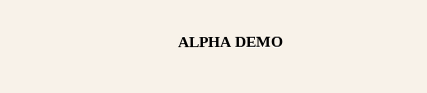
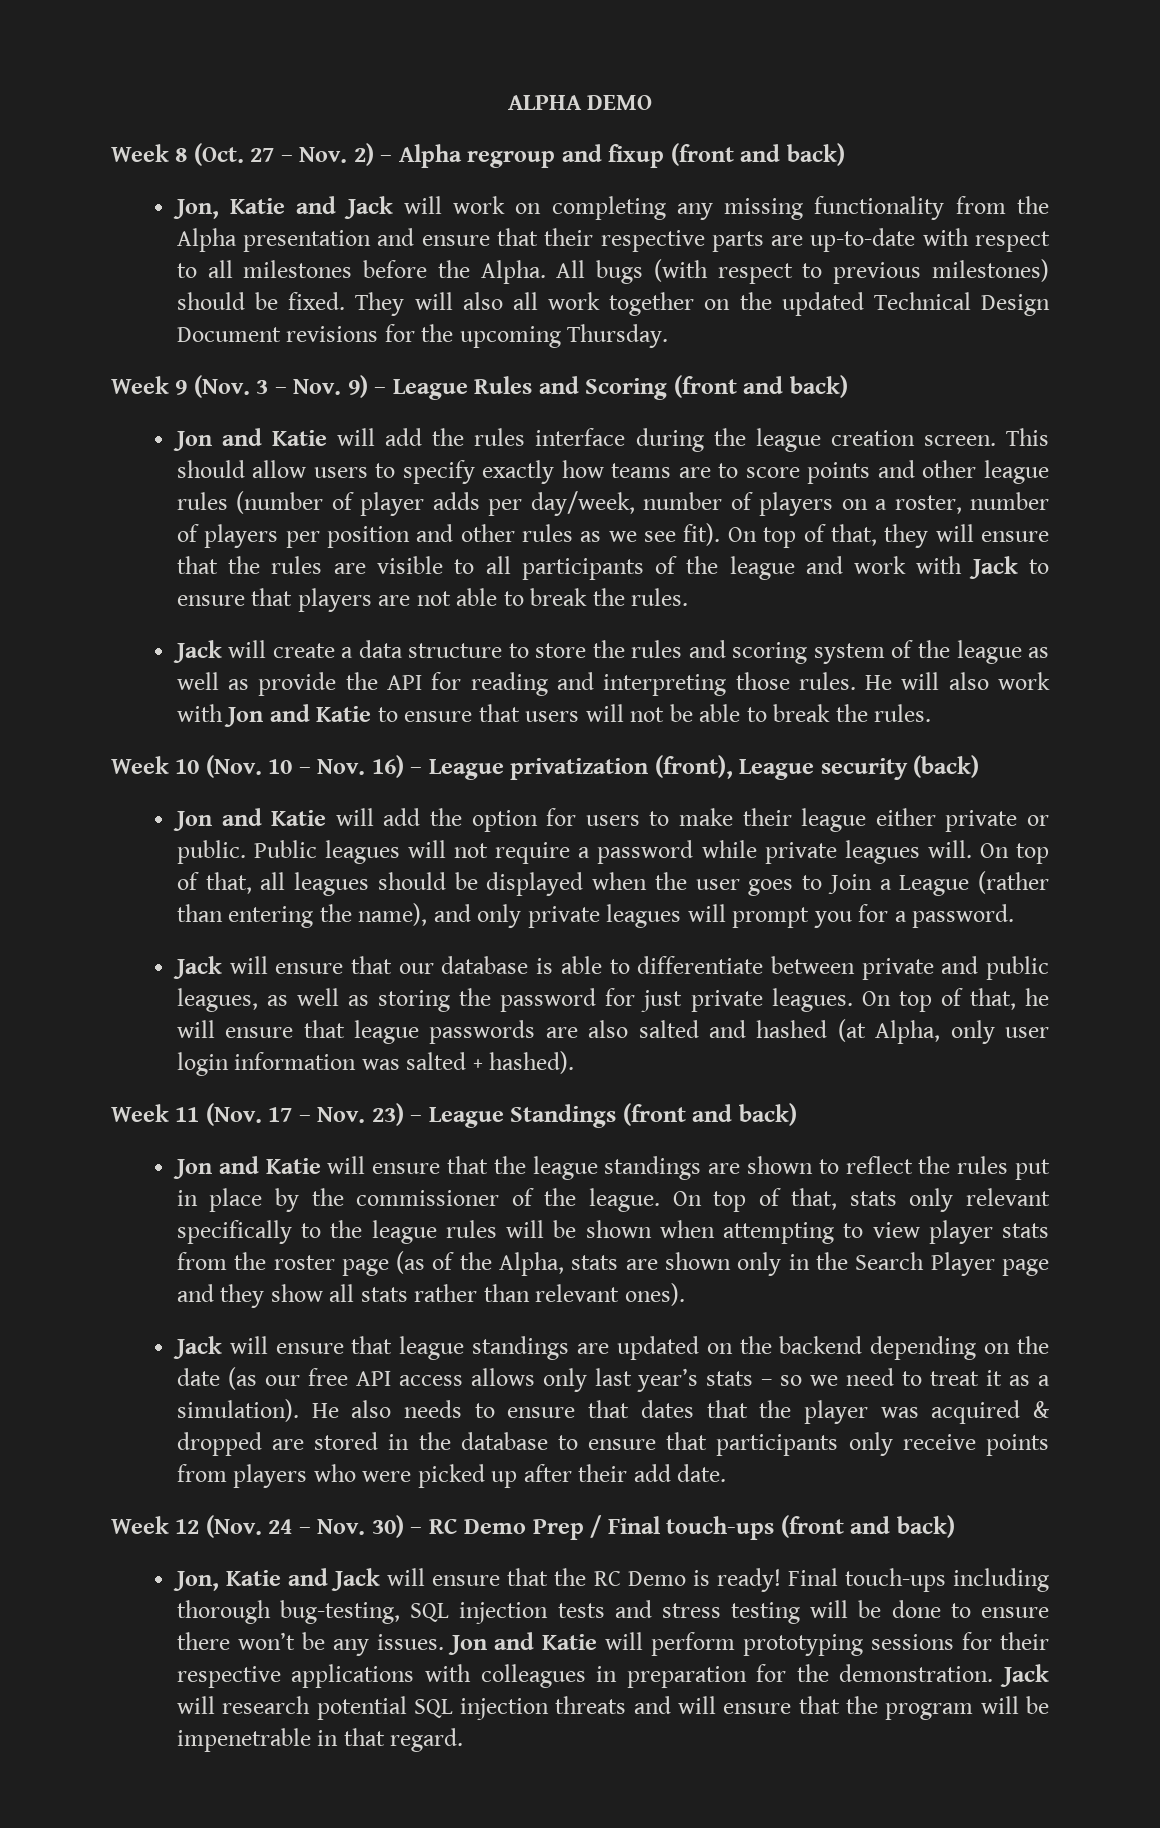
(285, 41) none -> [111,143,845,168] [172,196,1049,220] [176,228,1050,252] [176,259,1049,284] [176,292,1050,316] [176,324,669,348] [111,375,848,400] [172,428,1050,452] [176,460,1049,484] [176,491,1049,516] [176,523,1049,548] [176,556,1049,580] [176,588,689,612] [172,640,1049,664] [176,672,1050,696] [176,704,932,727] [111,755,980,780] [172,808,1049,832] [176,840,1050,864] [176,871,1049,896] [176,903,1015,928] [172,956,1050,980] [176,988,1049,1012] [176,1019,1049,1044] [176,1051,575,1076] [111,1103,797,1128] [172,1156,1050,1180] [176,1188,1050,1212] [176,1220,1049,1244] [176,1251,1049,1276] [176,1283,685,1308] [172,1336,1049,1360] [176,1367,1051,1392] [176,1399,1051,1424] [176,1432,1049,1456] [176,1464,727,1488] [111,1515,955,1540] [172,1568,1049,1592] [176,1600,1049,1624] [176,1632,1049,1656] [176,1664,1049,1688] [176,1696,1049,1720] [176,1728,464,1752] // Week 8 (Oct. 27 – Nov. 2) – Alpha regroup and fixup (front and back) // Jon, Katie and Jack will work on completing any missing functionality from the Alpha presentation and ensure that their respective parts are up-to-date with respect to all milestones before the Alpha. All bugs (with respect to previous milestones) should be fixed. They will also all work together on the updated Technical Design Document revisions for the upcoming Thursday. // Week 9 (Nov. 3 – Nov. 9) – League Rules and Scoring (front and back) // Jon and Katie will add the rules interface during the league creation screen. This should allow users to specify exactly how teams are to score points and other league rules (number of player adds per day/week, number of players on a roster, number of players per position and other rules as we see fit). On top of that, they will ensure that the rules are visible to all participants of the league and work with Jack to ensure that players are not able to break the rules. // Jack will create a data structure to store the rules and scoring system of the league as well as provide the API for reading and interpreting those rules. He will also work with Jon and Katie to ensure that users will not be able to break the rules. // Week 10 (Nov. 10 – Nov. 16) – League privatization (front), League security (back) // Jon and Katie will add the option for users to make their league either private or public. Public leagues will not require a password while private leagues will. On top of that, all leagues should be displayed when the user goes to Join a League (rather than entering the name), and only private leagues will prompt you for a password. // Jack will ensure that our database is able to differentiate between private and public leagues, as well as storing the password for just private leagues. On top of that, he will ensure that league passwords are also salted and hashed (at Alpha, only user login information was salted + hashed). // Week 11 (Nov. 17 – Nov. 23) – League Standings (front and back) // Jon and Katie will ensure that the league standings are shown to reflect the rules put in place by the commissioner of the league. On top of that, stats only relevant specifically to the league rules will be shown when attempting to view player stats from the roster page (as of the Alpha, stats are shown only in the Search Player page and they show all stats rather than relevant ones). // Jack will ensure that league standings are updated on the backend depending on the date (as our free API access allows only last year’s stats – so we need to treat it as a simulation). He also needs to ensure that dates that the player was acquired & dropped are stored in the database to ensure that participants only receive points from players who were picked up after their add date. // Week 12 (Nov. 24 – Nov. 30) – RC Demo Prep / Final touch-ups (front and back) // Jon, Katie and Jack will ensure that the RC Demo is ready! Final touch-ups including thorough bug-testing, SQL injection tests and stress testing will be done to ensure there won’t be any issues. Jon and Katie will perform prototyping sessions for their respective applications with colleagues in preparation for the demonstration. Jack will research potential SQL injection threats and will ensure that the program will be impenetrable in that regard.

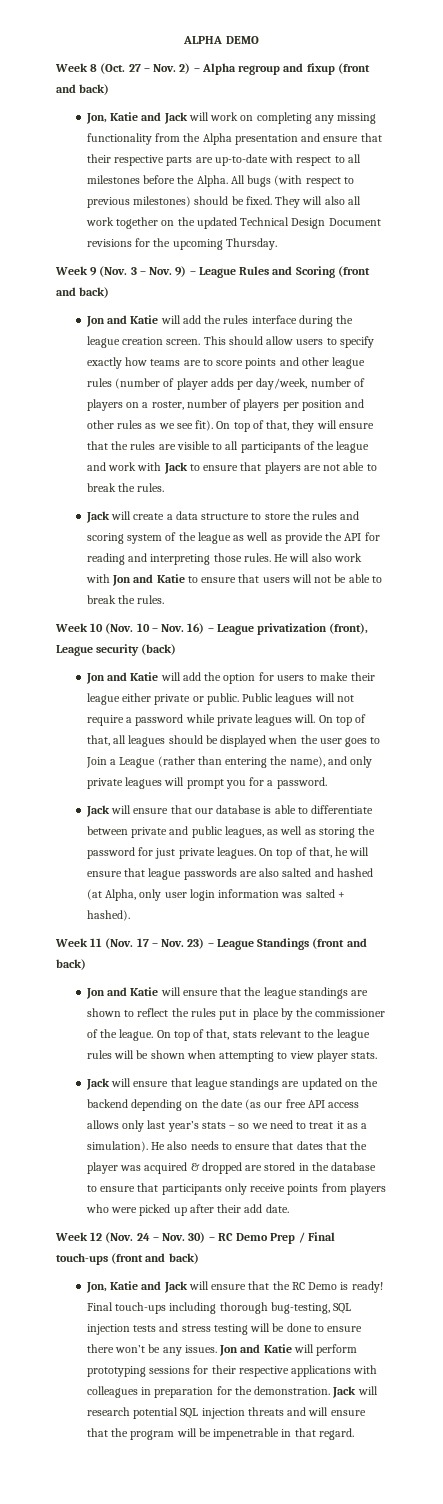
[909,1188,1050,1212] [176,1220,292,1244] only relevant specifically -> [259,1029,301,1038] relevant
[1001,1223,1049,1238] [176,1251,1049,1276] [176,1283,685,1308] stats from the roster page (as of the Alpha, stats are shown only in the Search Player page and they show all stats rather than relevant ones). -> [351,1052,378,1059] stats.

